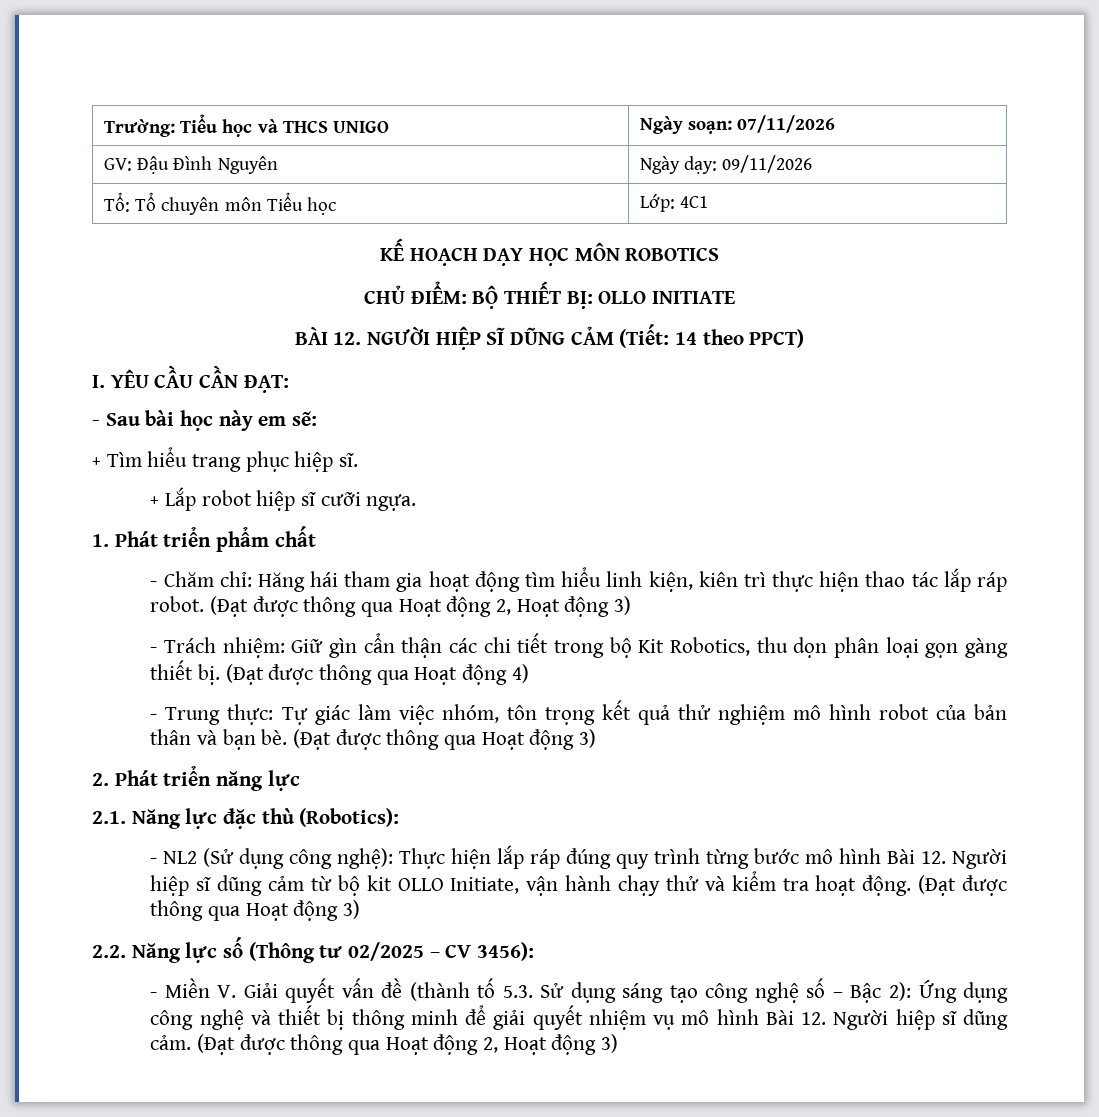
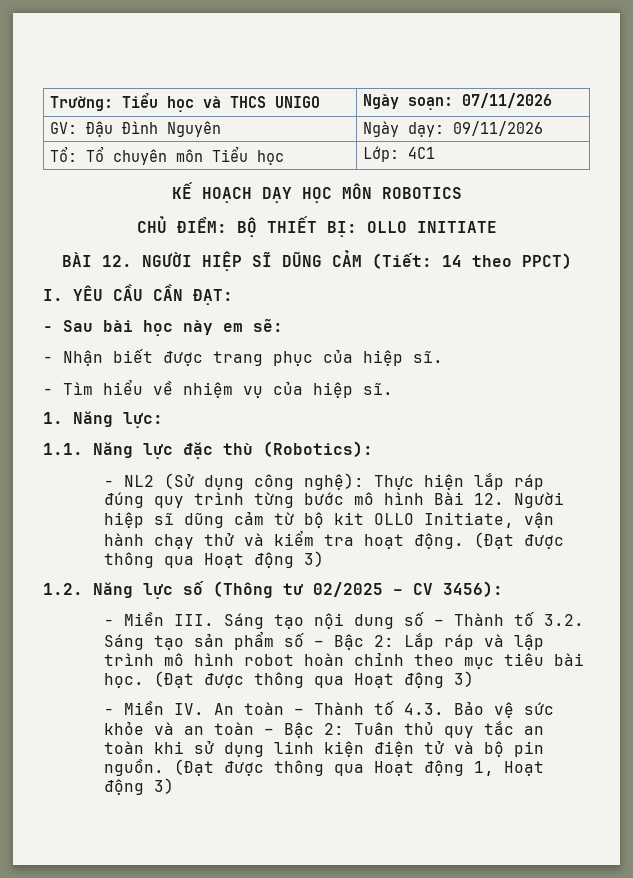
[92,447,188,467] + Tìm hiểu -> [43,349,203,366] - Nhận biết được
[294,451,359,472] [150,487,417,511] [92,526,316,552] [150,567,1008,592] [150,596,632,617] [150,633,1009,658] [150,660,529,685] [150,700,1008,725] [150,729,597,750] [92,766,300,791] [92,811,126,824] hiệp sĩ. // + Lắp robot hiệp sĩ cưỡi ngựa. // 1. Phát triển phẩm chất // - Chăm chỉ: Hăng hái tham gia hoạt động tìm hiểu linh kiện, kiên trì thực hiện thao tác lắp ráp robot. (Đạt được thông qua Hoạt động 2, Hoạt động 3) // - Trách nhiệm: Giữ gìn cẩn thận các chi tiết trong bộ Kit Robotics, thu dọn phân loại gọn gàng thiết bị. (Đạt được thông qua Hoạt động 4) // - Trung thực: Tự giác làm việc nhóm, tôn trọng kết quả thử nghiệm mô hình robot của bản thân và bạn bè. (Đạt được thông qua Hoạt động 3) // 2. Phát triển năng lực // 2.1. -> [323,349,443,366] [43,379,393,398] [43,411,163,428] [43,443,83,455] của hiệp sĩ. // - Tìm hiểu về nhiệm vụ của hiệp sĩ. // 1. Năng lực: // 1.1.
[92,945,126,958] 2.2. -> [43,583,83,595] 1.2.
[217,978,1008,1003] [150,1005,1009,1030] [150,1034,499,1055] V. Giải quyết vấn đề (thành tố 5.3. Sử dụng sáng tạo công nghệ số – Bậc 2): Ứng dụng công nghệ và thiết bị thông minh để giải quyết nhiệm vụ mô hình Bài 12. Người hiệp sĩ dũng cảm. (Đạt được thông qua Hoạt động 2, -> [173,612,584,629] [103,631,544,650] [103,652,584,669] [103,671,474,688] [103,701,554,718] [103,720,544,738] [103,740,544,757] [103,759,494,776] III. Sáng tạo nội dung số – Thành tố 3.2. Sáng tạo sản phẩm số – Bậc 2: Lắp ráp và lập trình mô hình robot hoàn chỉnh theo mục tiêu bài học. (Đạt được thông qua Hoạt động 3) // - Miền IV. An toàn – Thành tố 4.3. Bảo vệ sức khỏe và an toàn – Bậc 2: Tuân thủ quy tắc an toàn khi sử dụng linh kiện điện tử và bộ pin nguồn. (Đạt được thông qua Hoạt động 1,

